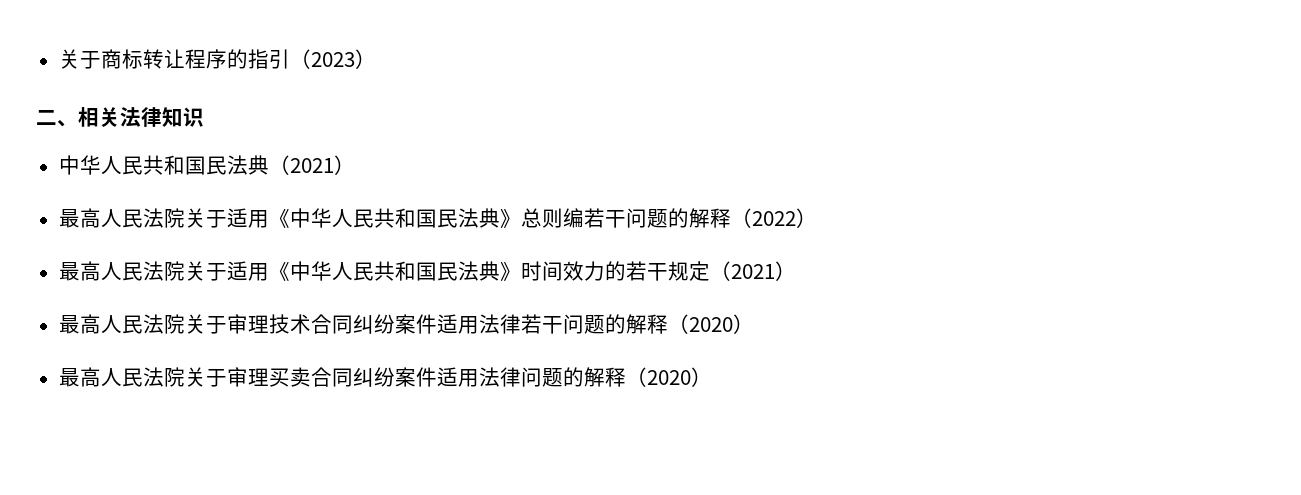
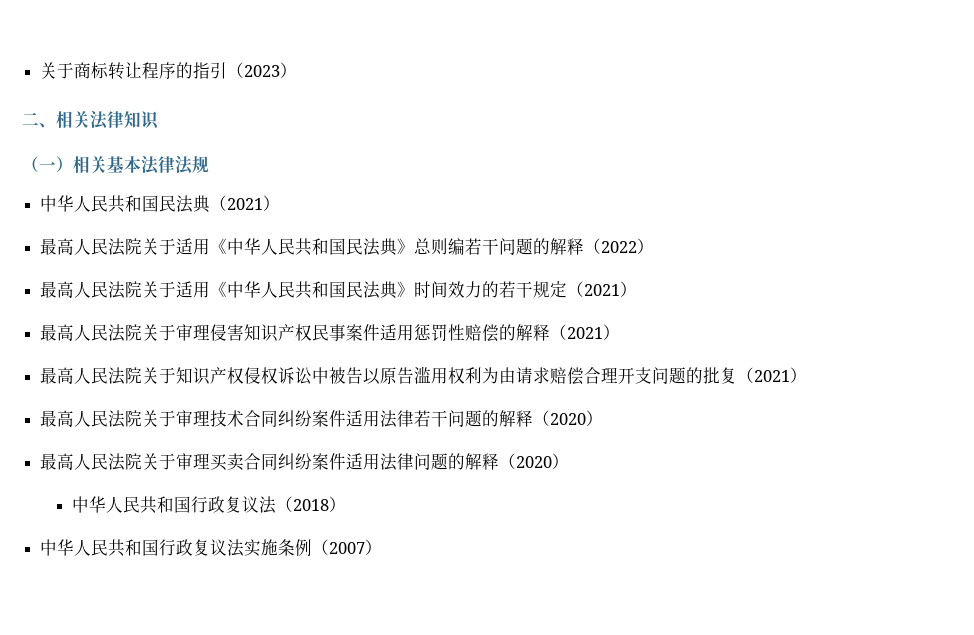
(204, 117) none -> [22,156,209,175] // （一）相关基本法律法规
(796, 271) none -> [40,324,621,342] [40,366,808,385] // 最高人民法院关于审理侵害知识产权民事案件适用惩罚性赔偿的解释（2021） // 最高人民法院关于知识产权侵权诉讼中被告以原告滥用权利为由请求赔偿合理开支问题的批复（2021）
(712, 377) none -> [71,496,346,514] [40,539,383,557] // 中华人民共和国行政复议法（2018） // 中华人民共和国行政复议法实施条例（2007）

